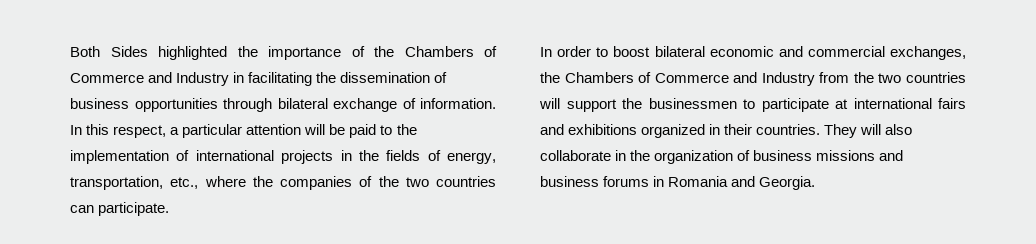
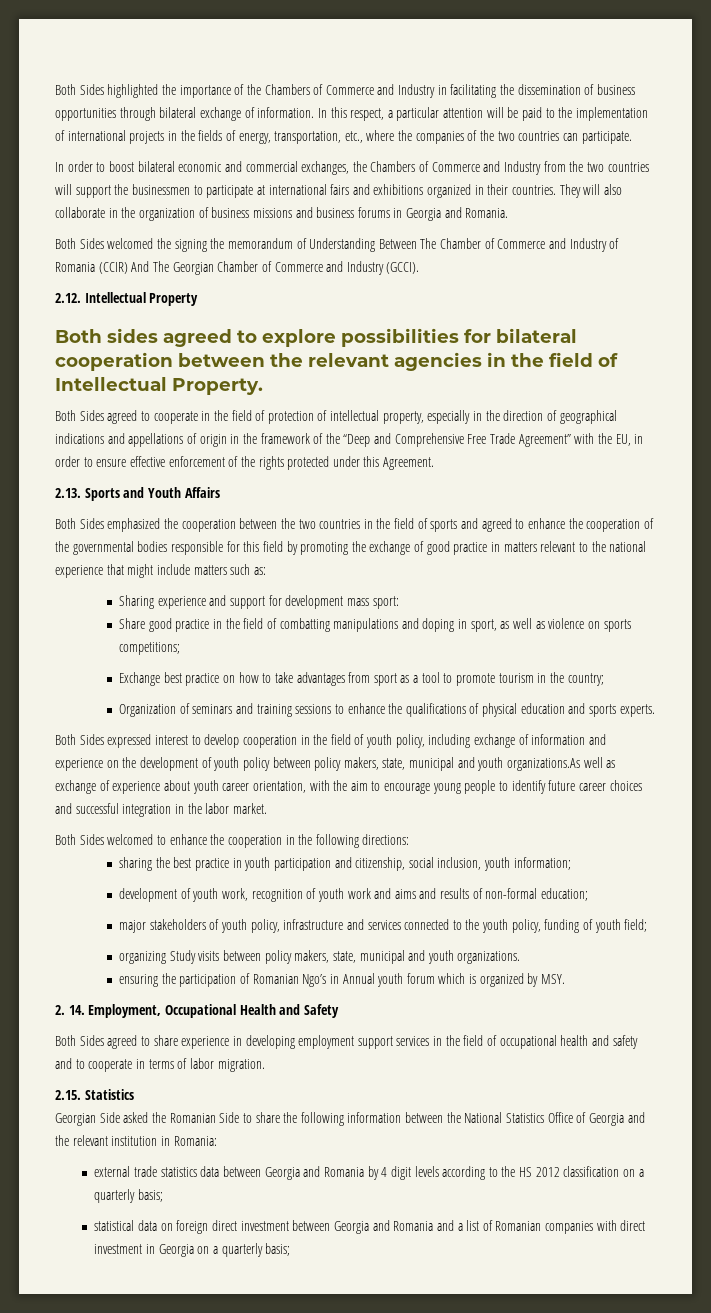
[668,176,816,190] Romania and Georgia. -> [406,207,509,221] [55,238,620,252] [55,261,420,275] [55,292,199,306] [55,328,577,347] [55,352,618,371] [55,377,263,395] [55,410,617,424] [55,433,644,447] [55,456,435,470] [55,487,220,501] [55,518,654,532] [55,541,647,555] [55,564,266,578] [118,595,399,609] [118,618,631,632] [118,642,180,655] [118,672,604,686] [118,703,655,717] [55,734,606,748] [55,757,616,771] [55,780,642,794] [55,803,267,817] [55,834,410,848] [118,857,571,871] [118,888,589,902] [118,919,648,933] [118,950,521,964] [118,973,566,987] [55,1004,339,1018] [55,1035,638,1049] [55,1058,265,1072] [55,1089,134,1100] [55,1112,645,1126] [55,1135,217,1146] [94,1166,644,1180] [94,1189,164,1203] [94,1220,646,1234] [94,1243,291,1257] Georgia and Romania. // Both Sides welcomed the signing the memorandum of Understanding Between The Chamber of Commerce and Industry of Romania (CCIR) And The Georgian Chamber of Commerce and Industry (GCCI). // 2.12. Intellectual Property // Both sides agreed to explore possibilities for bilateral cooperation between the relevant agencies in the field of Intellectual Property. // Both Sides agreed to cooperate in the field of protection of intellectual property, especially in the direction of geographical indications and appellations of origin in the framework of the “Deep and Comprehensive Free Trade Agreement” with the EU, in order to ensure effective enforcement of the rights protected under this Agreement. // 2.13. Sports and Youth Affairs // Both Sides emphasized the cooperation between the two countries in the field of sports and agreed to enhance the cooperation of the governmental bodies responsible for this field by promoting the exchange of good practice in matters relevant to the national experience that might include matters such as: // Sharing experience and support for development mass sport: // Share good practice in the field of combatting manipulations and doping in sport, as well as violence on sports competitions; // Exchange best practice on how to take advantages from sport as a tool to promote tourism in the country; // Organization of seminars and training sessions to enhance the qualifications of physical education and sports experts. // Both Sides expressed interest to develop cooperation in the field of youth policy, including exchange of information and experience on the development of youth policy between policy makers, state, municipal and youth organizations.As well as exchange of experience about youth career orientation, with the aim to encourage young people to identify future career choices and successful integration in the labor market. // Both Sides welcomed to enhance the cooperation in the following directions: // sharing the best practice in youth participation and citizenship, social inclusion, youth information; // development of youth work, recognition of youth work and aims and results of non-formal education; // major stakeholders of youth policy, infrastructure and services connected to the youth policy, funding of youth field; // organizing Study visits between policy makers, state, municipal and youth organizations. // ensuring the participation of Romanian Ngo’s in Annual youth forum which is organized by MSY. // 2. 14. Employment, Occupational Health and Safety // Both Sides agreed to share experience in developing employment support services in the field of occupational health and safety and to cooperate in terms of labor migration. // 2.15. Statistics // Georgian Side asked the Romanian Side to share the following information between the National Statistics Office of Georgia and the relevant institution in Romania: // external trade statistics data between Georgia and Romania by 4 digit levels according to the HS 2012 classification on a quarterly basis; // statistical data on foreign direct investment between Georgia and Romania and a list of Romanian companies with direct investment in Georgia on a quarterly basis;

